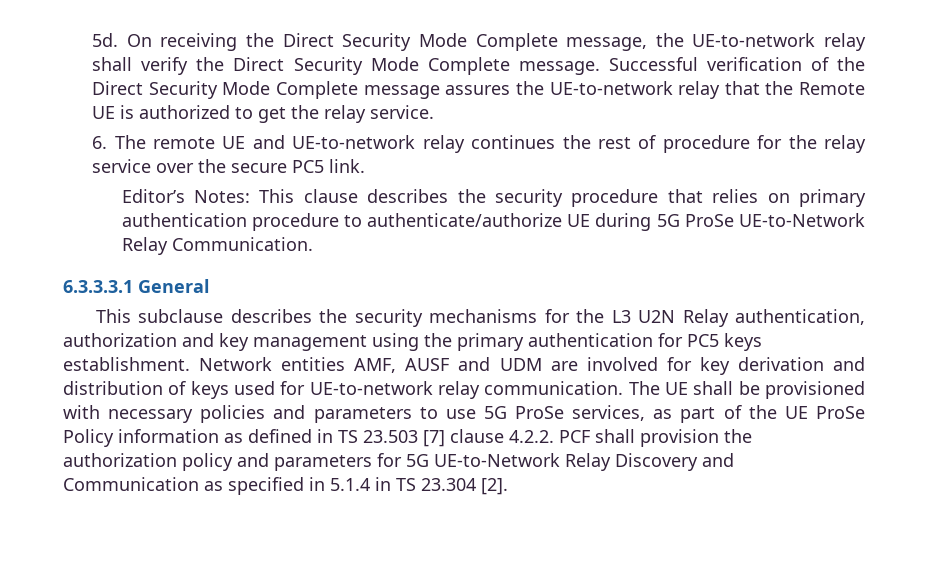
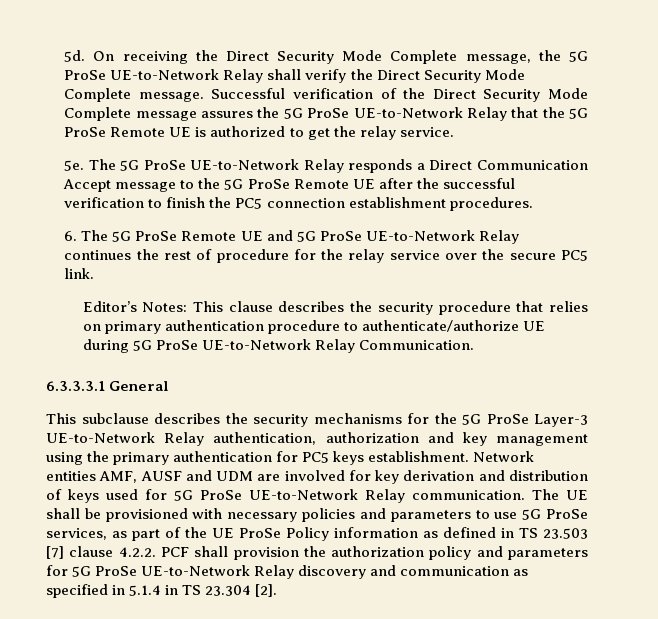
[692,33,866,51] UE-to-network relay -> [568,51,588,62] [64,69,264,83] 5G ProSe UE-to-Network Relay
[549,81,794,99] UE-to-network relay that the -> [283,107,588,121] [64,127,107,137] 5G ProSe UE-to-Network Relay that the 5G ProSe
[92,135,465,153] 6. The remote UE and UE-to-network relay -> [64,159,588,173] [63,178,515,192] [64,197,533,211] [64,230,519,244] 5e. The 5G ProSe UE-to-Network Relay responds a Direct Communication Accept message to the 5G ProSe Remote UE after the successful verification to finish the PC5 connection establishment procedures. // 6. The 5G ProSe Remote UE and 5G ProSe UE-to-Network Relay
[611,310,676,323] L3 U2N -> [462,414,588,427] [46,432,155,443] 5G ProSe Layer-3 UE-to-Network
[309,381,480,399] UE-to-network relay -> [174,489,405,503] 5G ProSe UE-to-Network Relay
[434,453,734,471] [63,477,199,491] UE-to-Network Relay Discovery and Communication -> [95,565,510,579] ProSe UE-to-Network Relay discovery and communication

